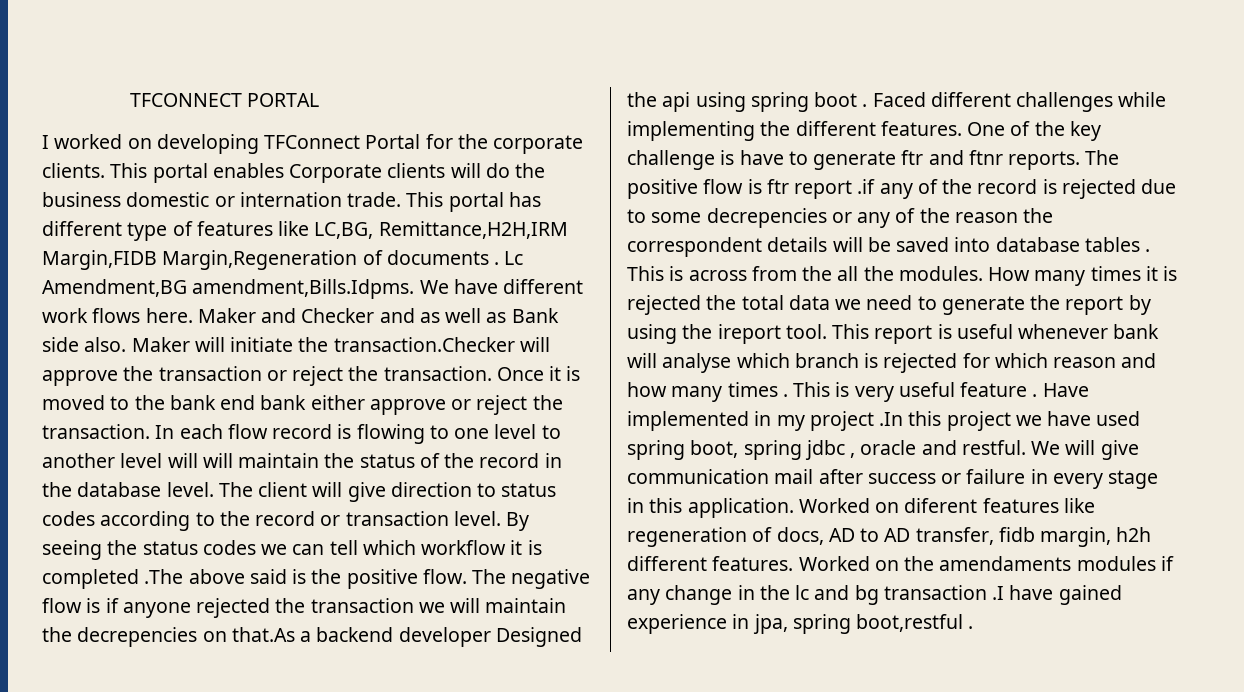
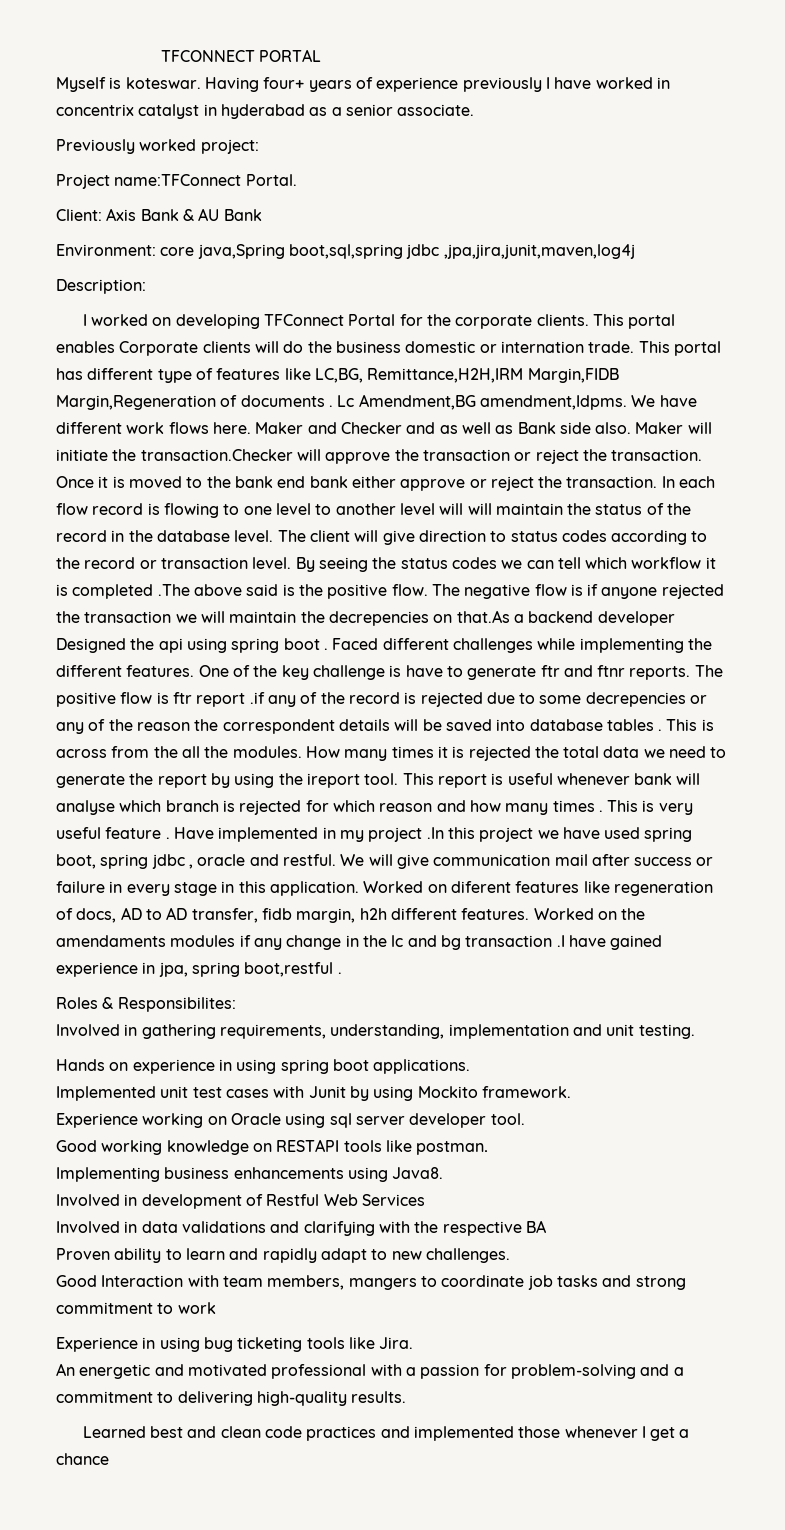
(320, 100) none -> [56,77,670,92] [56,104,475,119] [56,139,259,154] [56,174,297,189] [56,208,262,221] [56,244,635,259] [56,279,146,294] // Myself is koteswar. Having four+ years of experience previously I have worked in concentrix catalyst in hyderabad as a senior associate. // Previously worked project: // Project name:TFConnect Portal. // Client: Axis Bank & AU Bank // Environment: core java,Spring boot,sql,spring jdbc ,jpa,jira,junit,maven,log4j // Description:
[192,279,415,299] amendment,Bills.Idpms. -> [479,395,627,410] amendment,Idpms.
(974, 627) none -> [56,997,236,1012] [56,1024,695,1039] [56,1059,471,1074] [56,1086,571,1101] [56,1113,525,1128] [56,1139,489,1155] [56,1167,444,1182] [56,1194,425,1209] [56,1220,546,1236] [56,1248,510,1263] [56,1275,686,1290] [56,1302,216,1314] [56,1337,414,1352] [56,1363,684,1379] [56,1391,407,1406] [82,1426,690,1441] [56,1453,109,1465] // Roles & Responsibilites: // Involved in gathering requirements, understanding, implementation and unit testing. // Hands on experience in using spring boot applications. // Implemented unit test cases with Junit by using Mockito framework. // Experience working on Oracle using sql server developer tool. // Good working knowledge on RESTAPI tools like postman. // Implementing business enhancements using Java8. // Involved in development of Restful Web Services // Involved in data validations and clarifying with the respective BA // Proven ability to learn and rapidly adapt to new challenges. // Good Interaction with team members, mangers to coordinate job tasks and strong commitment to work // Experience in using bug ticketing tools like Jira. // An energetic and motivated professional with a passion for problem-solving and a commitment to delivering high-quality results. // Learned best and clean code practices and implemented those whenever I get a chance

